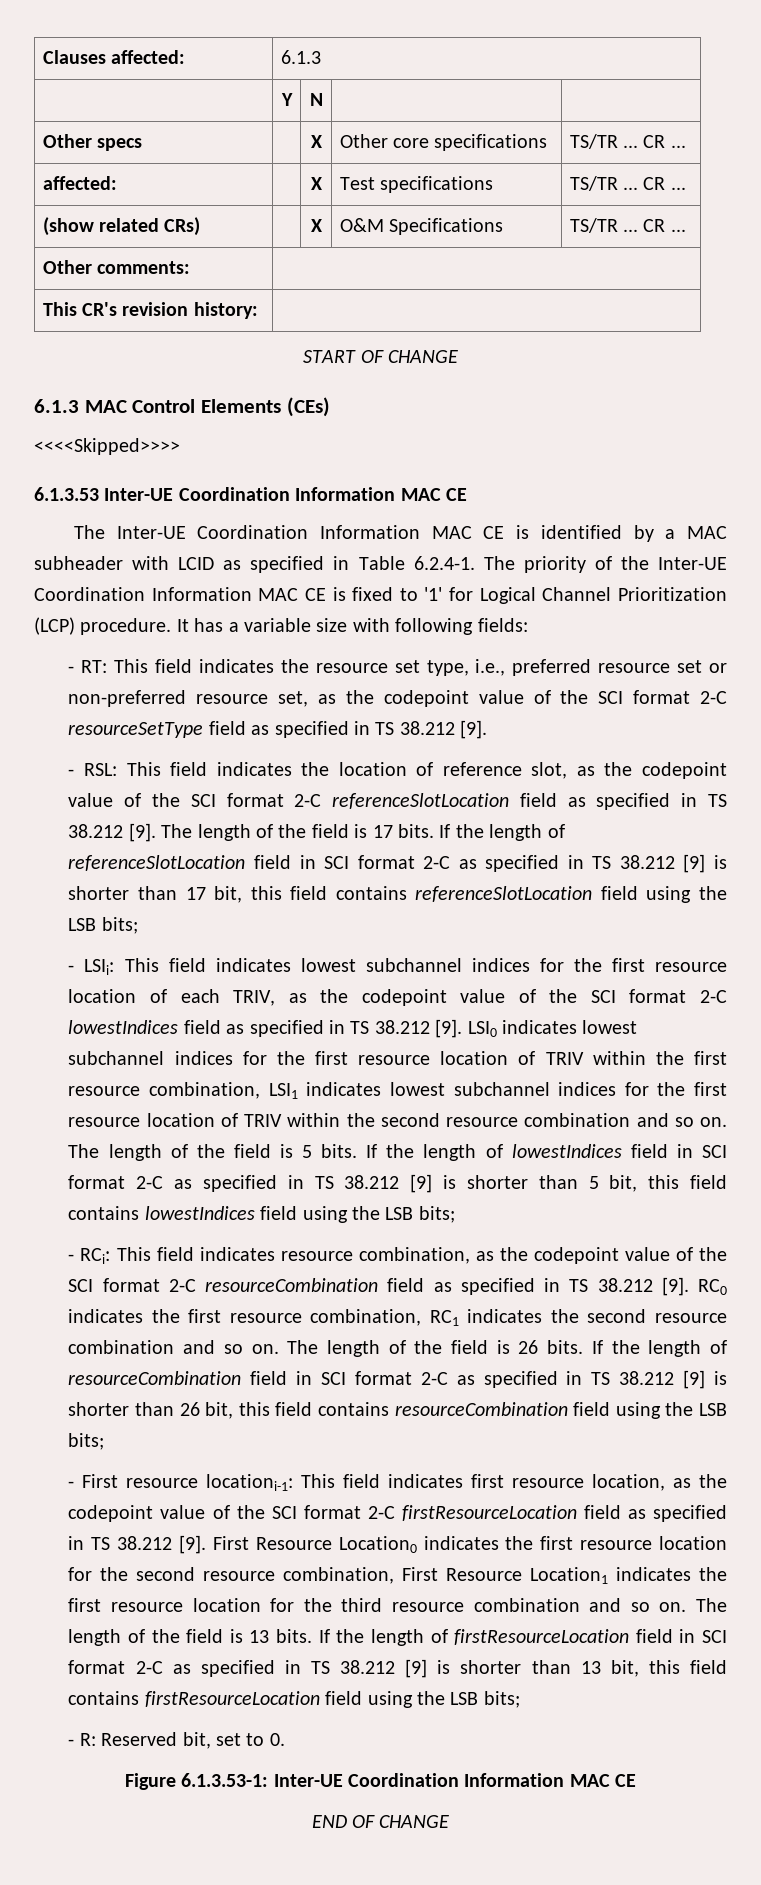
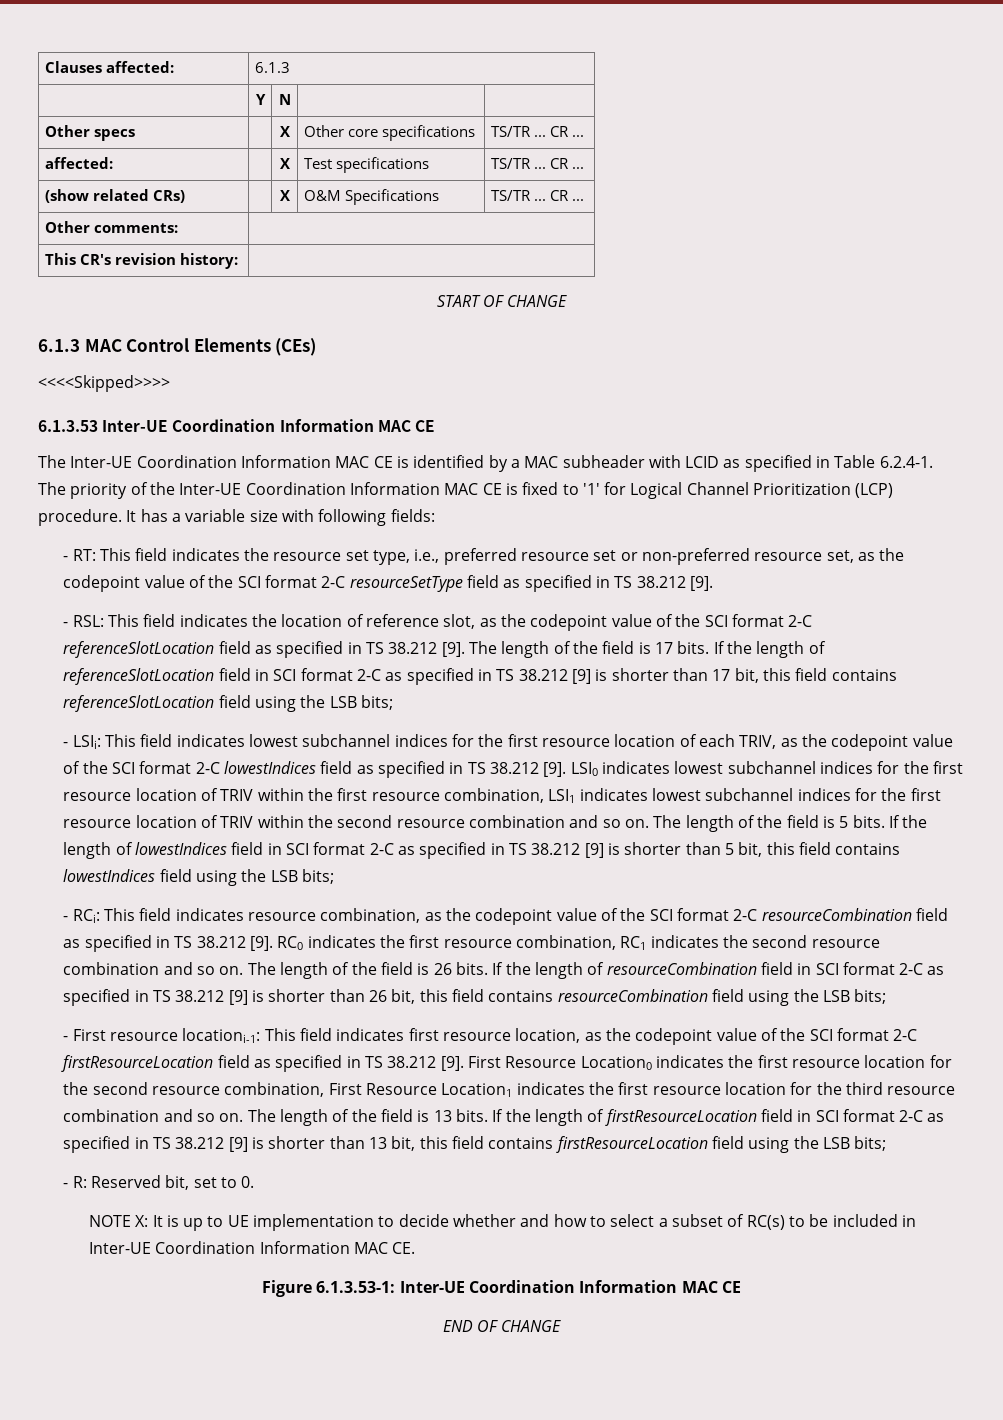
(285, 1739) none -> [88,1214,916,1231] [88,1241,416,1254] // NOTE X: It is up to UE implementation to decide whether and how to select a subset of RC(s) to be included in Inter-UE Coordination Information MAC CE.

